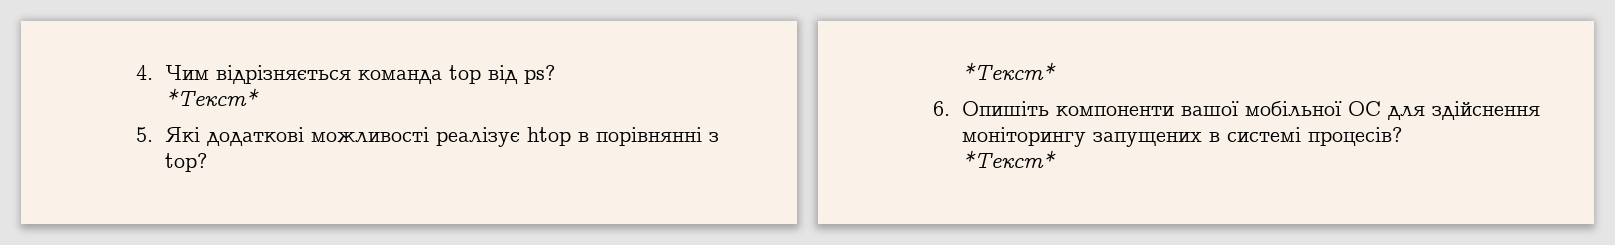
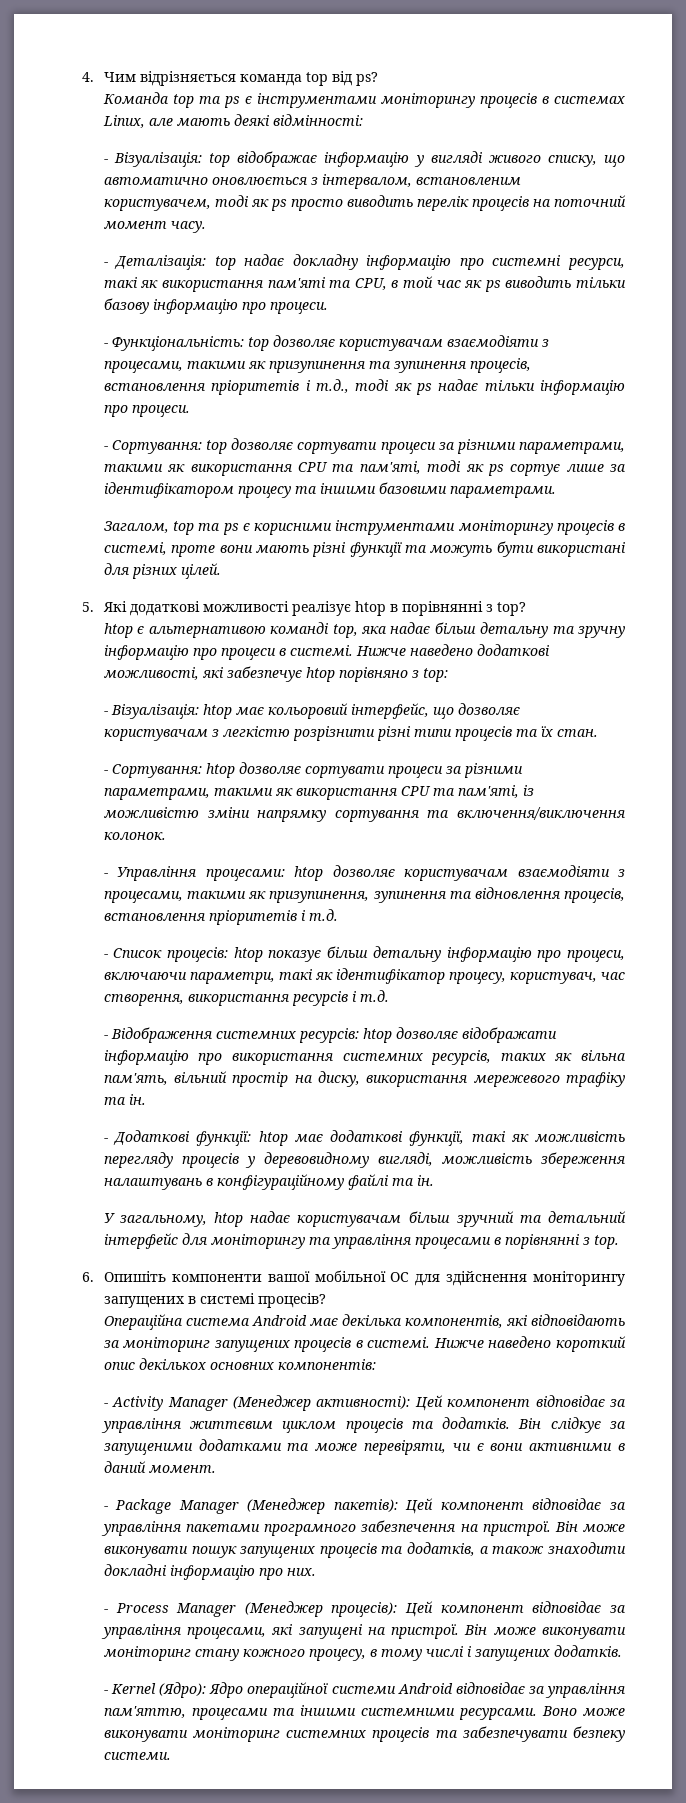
[165,88,260,106] *Текст* -> [102,92,625,108] [102,114,363,129] [103,151,626,167] [103,174,521,189] [103,195,626,211] [103,221,206,233] [103,254,625,270] [103,276,626,292] [103,298,328,314] [103,335,549,351] [103,358,531,373] [103,379,626,395] [103,405,190,417] [103,438,625,454] [103,460,626,476] [103,482,556,498] [103,520,625,535] [103,541,627,557] [103,563,221,579] Команда top та ps є інструментами моніторингу процесів в системах Linux, але мають деякі відмінності: // - Візуалізація: top відображає інформацію у вигляді живого списку, що автоматично оновлюється з інтервалом, встановленим користувачем, тоді як ps просто виводить перелік процесів на поточний момент часу. // - Деталізація: top надає докладну інформацію про системні ресурси, такі як використання пам'яті та CPU, в той час як ps виводить тільки базову інформацію про процеси. // - Функціональність: top дозволяє користувачам взаємодіяти з процесами, такими як призупинення та зупинення процесів, встановлення пріоритетів і т.д., тоді як ps надає тільки інформацію про процеси. // - Сортування: top дозволяє сортувати процеси за різними параметрами, такими як використання CPU та пам'яті, тоді як ps сортує лише за ідентифікатором процесу та іншими базовими параметрами. // Загалом, top та ps є корисними інструментами моніторингу процесів в системі, проте вони мають різні функції та можуть бути використані для різних цілей.
[962,62,1057,80] *Текст* -> [103,622,626,638] [103,644,550,660] [103,666,448,682] [103,703,520,719] [103,726,598,741] [103,762,523,778] [103,785,534,800] [103,807,625,822] [103,832,166,840] [103,865,626,881] [103,887,626,903] [103,909,338,925] [103,946,625,962] [103,968,626,984] [103,990,389,1006] [103,1027,557,1043] [103,1050,626,1065] [103,1071,625,1087] [103,1094,146,1105] [103,1130,625,1146] [103,1152,625,1168] [103,1174,434,1190] [103,1211,626,1227] [103,1233,619,1249] htop є альтернативою команді top, яка надає більш детальну та зручну інформацію про процеси в системі. Нижче наведено додаткові можливості, які забезпечує htop порівняно з top: // - Візуалізація: htop має кольоровий інтерфейс, що дозволяє користувачам з легкістю розрізнити різні типи процесів та їх стан. // - Сортування: htop дозволяє сортувати процеси за різними параметрами, такими як використання CPU та пам'яті, із можливістю зміни напрямку сортування та включення/виключення колонок. // - Управління процесами: htop дозволяє користувачам взаємодіяти з процесами, такими як призупинення, зупинення та відновлення процесів, встановлення пріоритетів і т.д. // - Список процесів: htop показує більш детальну інформацію про процеси, включаючи параметри, такі як ідентифікатор процесу, користувач, час створення, використання ресурсів і т.д. // - Відображення системних ресурсів: htop дозволяє відображати інформацію про використання системних ресурсів, таких як вільна пам'ять, вільний простір на диску, використання мережевого трафіку та ін. // - Додаткові функції: htop має додаткові функції, такі як можливість перегляду процесів у деревовидному вигляді, можливість збереження налаштувань в конфігураційному файлі та ін. // У загальному, htop надає користувачам більш зручний та детальний інтерфейс для моніторингу та управління процесами в порівнянні з top.
[962,150,1057,168] *Текст* -> [103,1314,625,1330] [103,1336,626,1352] [103,1358,376,1370] [103,1395,626,1411] [100,1417,626,1433] [103,1439,626,1455] [103,1461,216,1473] [103,1498,626,1514] [100,1520,626,1536] [103,1542,626,1558] [103,1564,316,1580] [103,1601,626,1617] [100,1624,626,1639] [103,1645,622,1661] [103,1682,626,1698] [103,1705,626,1720] [103,1726,625,1742] [103,1752,171,1760] Операційна система Android має декілька компонентів, які відповідають за моніторинг запущених процесів в системі. Нижче наведено короткий опис декількох основних компонентів: // - Activity Manager (Менеджер активності): Цей компонент відповідає за управління життєвим циклом процесів та додатків. Він слідкує за запущеними додатками та може перевіряти, чи є вони активними в даний момент. // - Package Manager (Менеджер пакетів): Цей компонент відповідає за управління пакетами програмного забезпечення на пристрої. Він може виконувати пошук запущених процесів та додатків, а також знаходити докладні інформацію про них. // - Process Manager (Менеджер процесів): Цей компонент відповідає за управління процесами, які запущені на пристрої. Він може виконувати моніторинг стану кожного процесу, в тому числі і запущених додатків. // - Kernel (Ядро): Ядро операційної системи Android відповідає за управління пам'яттю, процесами та іншими системними ресурсами. Воно може виконувати моніторинг системних процесів та забезпечувати безпеку системи.

